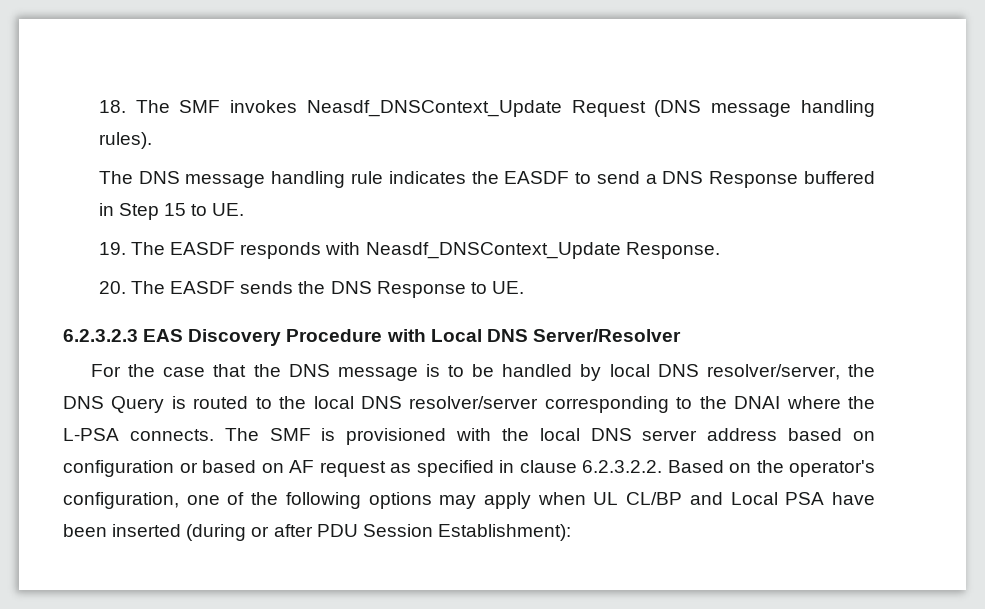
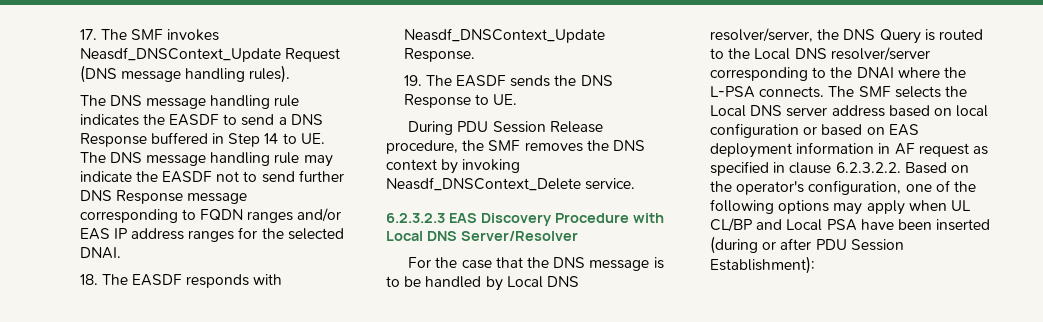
[98,100,126,113] 18. -> [79,29,97,40] 17.
[164,203,245,216] [98,242,126,255] 15 to UE. // 19. -> [264,133,325,144] [79,152,333,167] [79,170,344,183] [79,190,247,204] [79,208,342,223] [79,227,344,242] [79,247,121,259] [79,274,98,285] 14 to UE. The DNS message handling rule may indicate the EASDF not to send further DNS Response message corresponding to FQDN ranges and/or EAS IP address ranges for the selected DNAI. // 18.
[98,281,126,294] 20. -> [403,75,422,86] 19.
(524, 287) none -> [408,121,603,135] [386,140,645,154] [386,159,521,174] [386,177,636,191] // During PDU Session Release procedure, the SMF removes the DNS context by invoking Neasdf_DNSContext_Delete service.
[609,364,650,377] local -> [506,276,543,288] Local
[313,396,354,409] local -> [754,48,791,60] Local
[321,428,580,445] is provisioned with the local -> [894,86,967,98] [710,105,746,117] selects the Local
(875, 436) none -> [956,105,989,117] local
(284, 468) none -> [888,124,919,136] [710,142,891,158] EAS deployment information in

